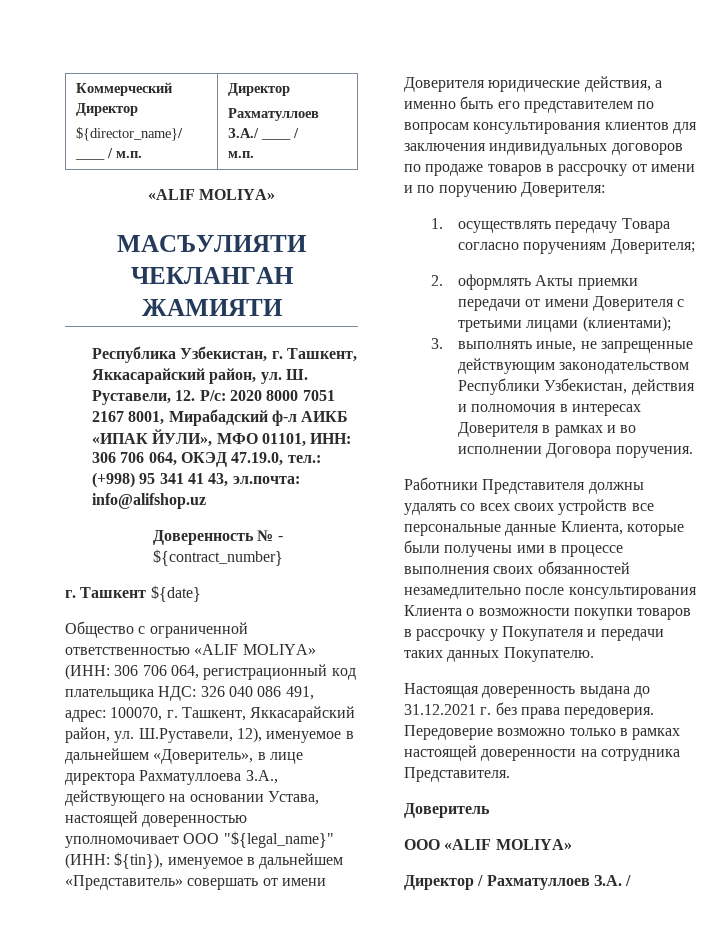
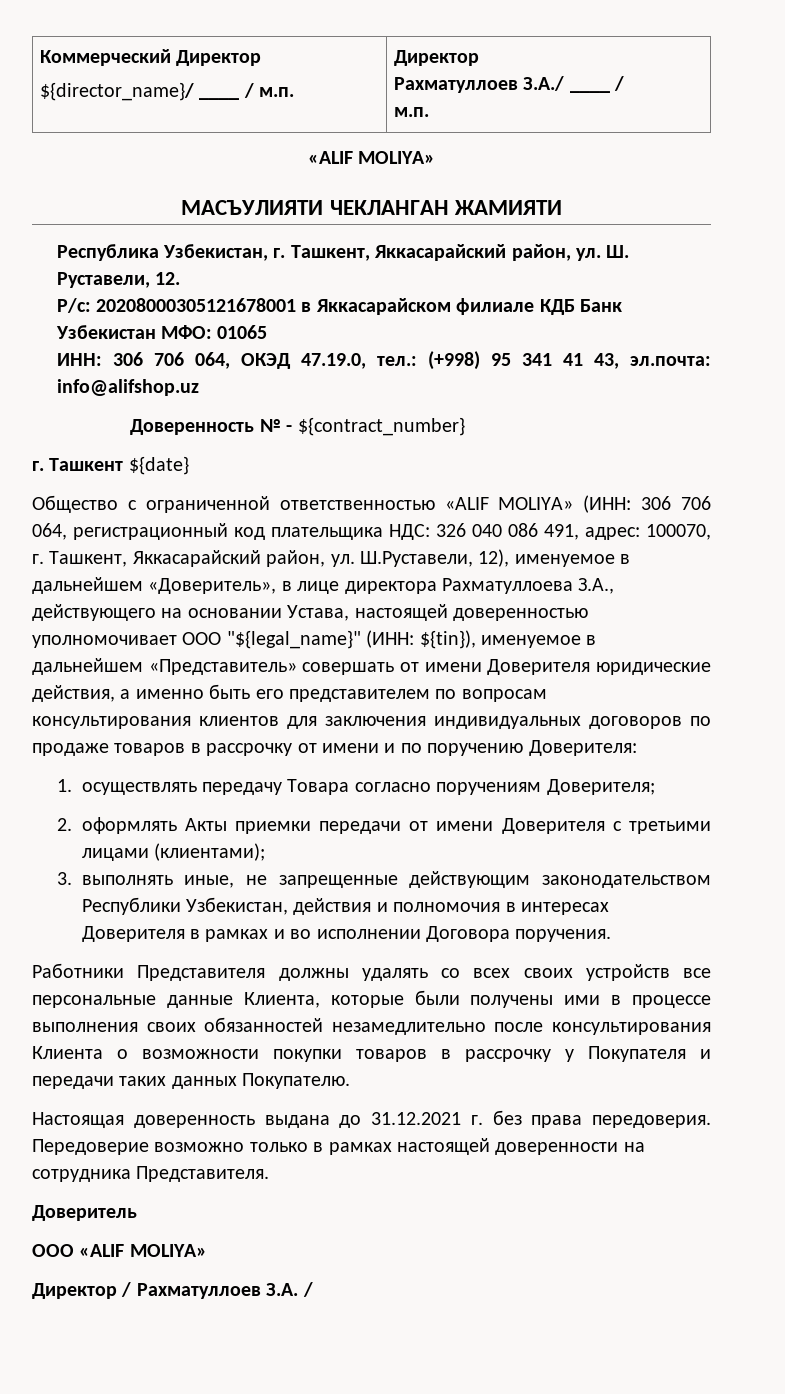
[199,390,335,401] [91,409,349,426] [91,429,306,447] Р/с: 2020 8000 7051 2167 8001, Мирабадский ф-л АИКБ «ИПАК ЙУЛИ», МФО 01101, -> [56,298,623,315] [55,325,268,339] // Р/с: 20208000305121678001 в Яккасарайском филиале КДБ Банк Узбекистан МФО: 01065 //

